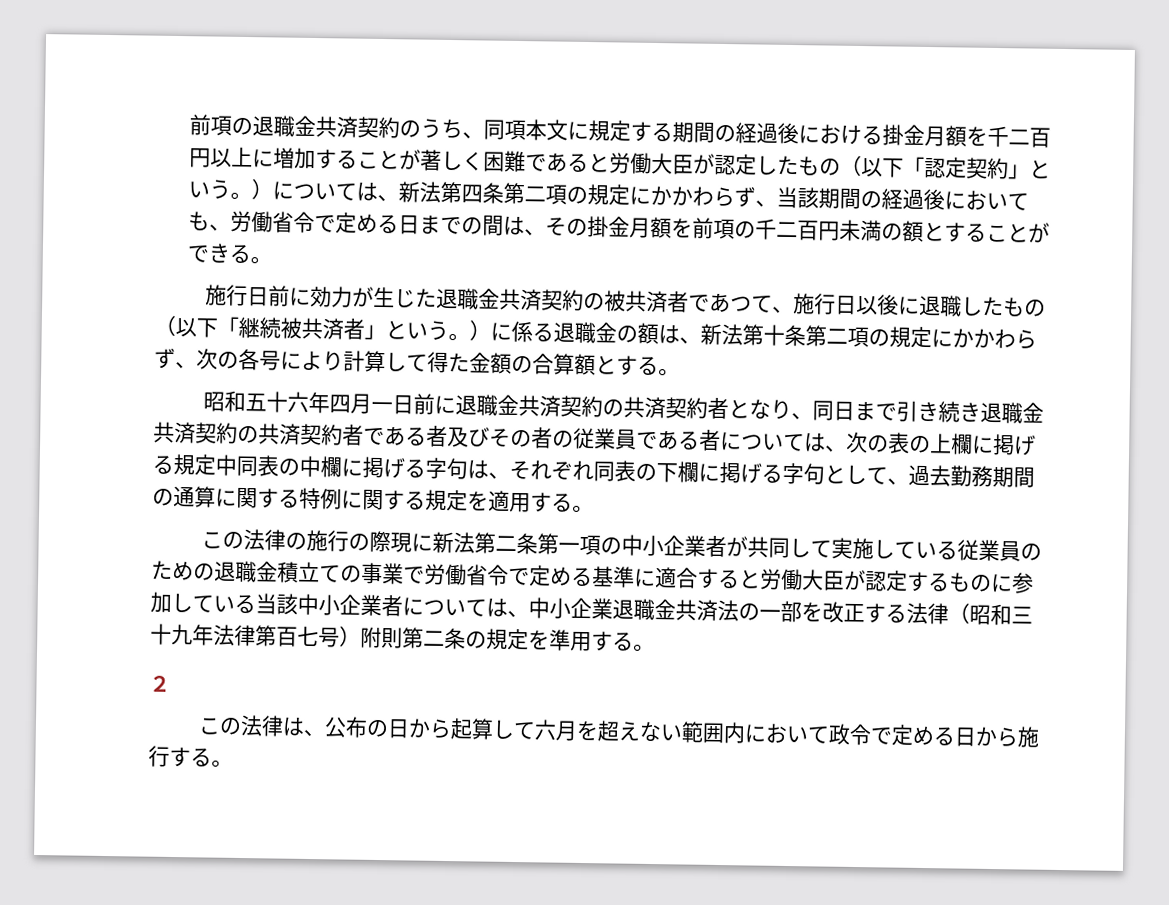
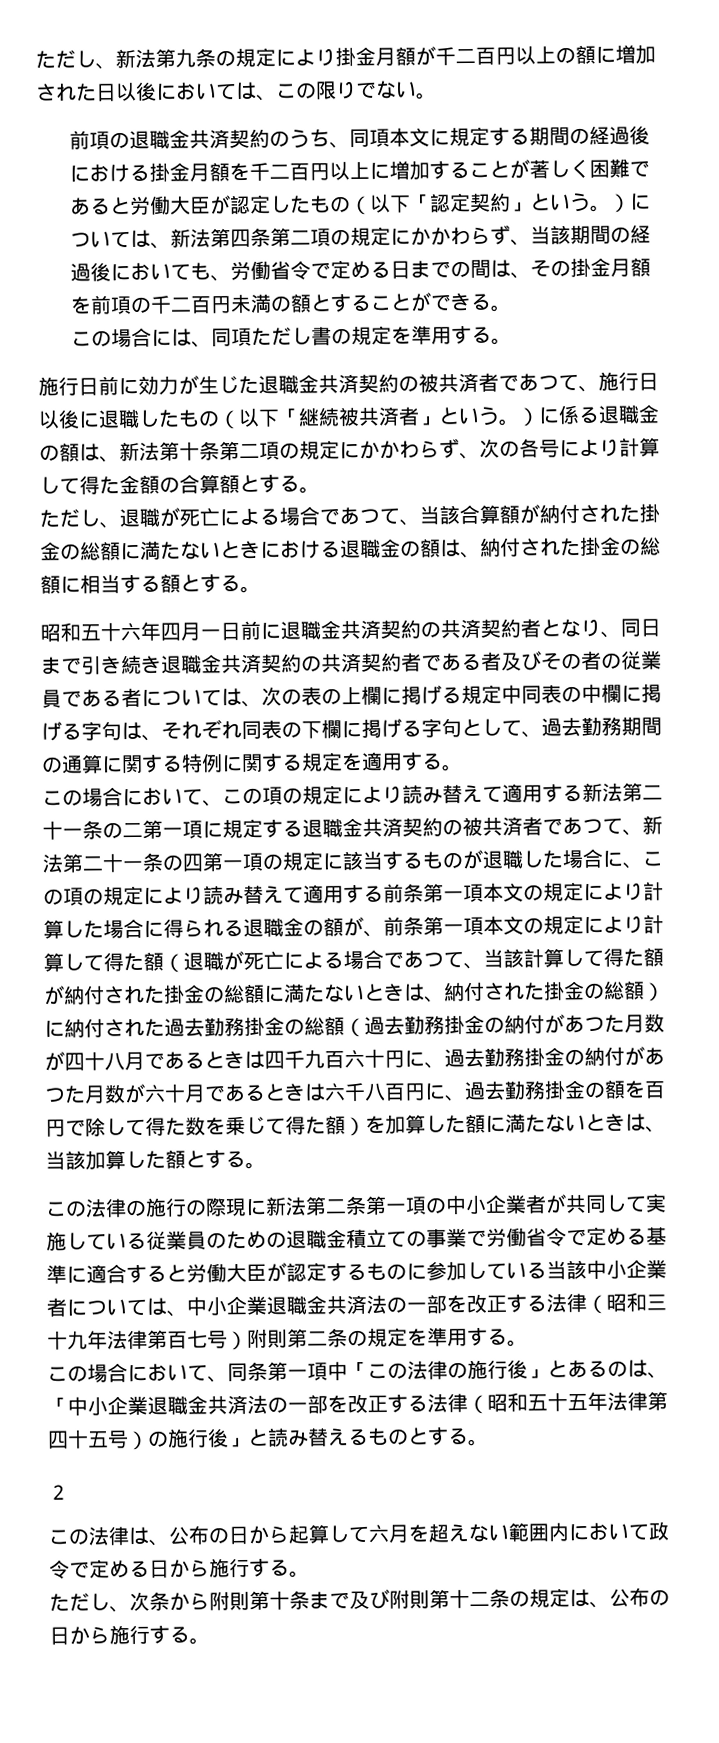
(188, 125) none -> [35,44,656,70] [35,80,437,102] ただし、新法第九条の規定により掛金月額が千二百円以上の額に増加された日以後においては、この限りでない。 //
(272, 260) none -> [71,325,513,348] // この場合には、同項ただし書の規定を準用する。
(680, 372) none -> [39,503,660,529] [40,536,661,561] [40,573,261,594] // ただし、退職が死亡による場合であつて、当該合算額が納付された掛金の総額に満たないときにおける退職金の額は、納付された掛金の総額に相当する額とする。
(594, 509) none -> [42,782,663,807] [42,815,663,840] [42,848,663,873] [43,881,664,906] [43,914,664,939] [43,947,664,973] [44,980,665,1005] [44,1013,665,1038] [44,1046,665,1071] [44,1079,666,1104] [45,1113,666,1137] [45,1149,266,1171] // この場合において、この項の規定により読み替えて適用する新法第二十一条の二第一項に規定する退職金共済契約の被共済者であつて、新法第二十一条の四第一項の規定に該当するものが退職した場合に、この項の規定により読み替えて適用する前条第一項本文の規定により計算した場合に得られる退職金の額が、前条第一項本文の規定により計算して得た額（退職が死亡による場合であつて、当該計算して得た額が納付された掛金の総額に満たないときは、納付された掛金の総額）に納付された過去勤務掛金の総額（過去勤務掛金の納付があつた月数が四十八月であるときは四千九百六十円に、過去勤務掛金の納付があつた月数が六十月であるときは六千八百円に、過去勤務掛金の額を百円で除して得た数を乗じて得た額）を加算した額に満たないときは、当該加算した額とする。
(655, 648) none -> [47,1359,668,1383] [47,1391,668,1416] [47,1427,489,1451] // この場合において、同条第一項中「この法律の施行後」とあるのは、「中小企業退職金共済法の一部を改正する法律（昭和五十五年法律第四十五号）の施行後」と読み替えるものとする。
(233, 763) none -> [49,1587,670,1613] [49,1624,210,1645] // ただし、次条から附則第十条まで及び附則第十二条の規定は、公布の日から施行する。

